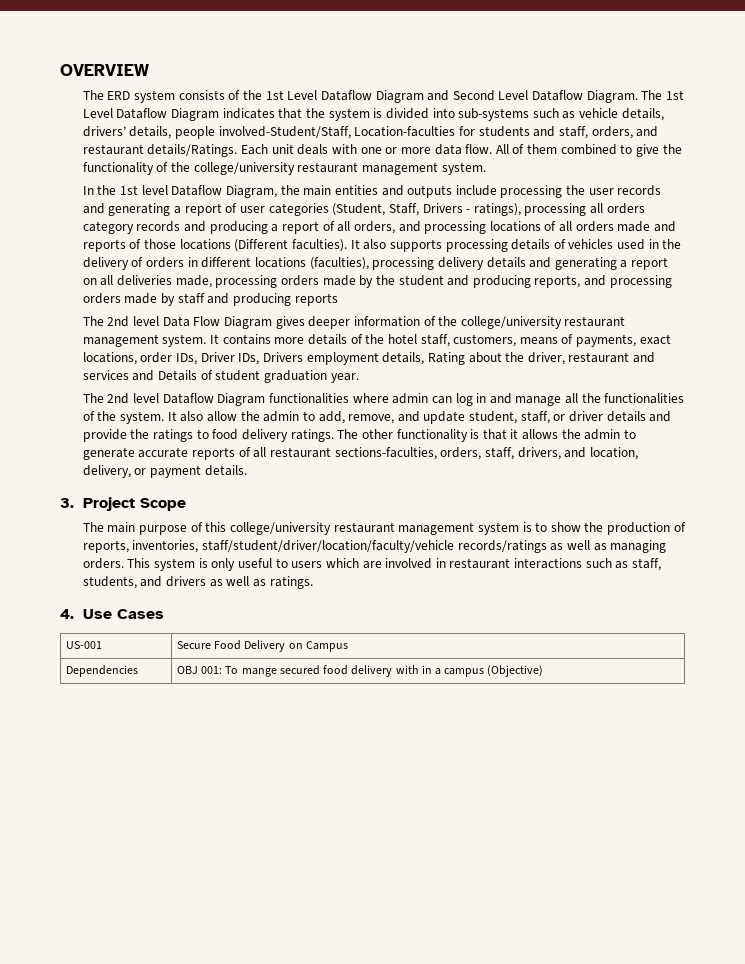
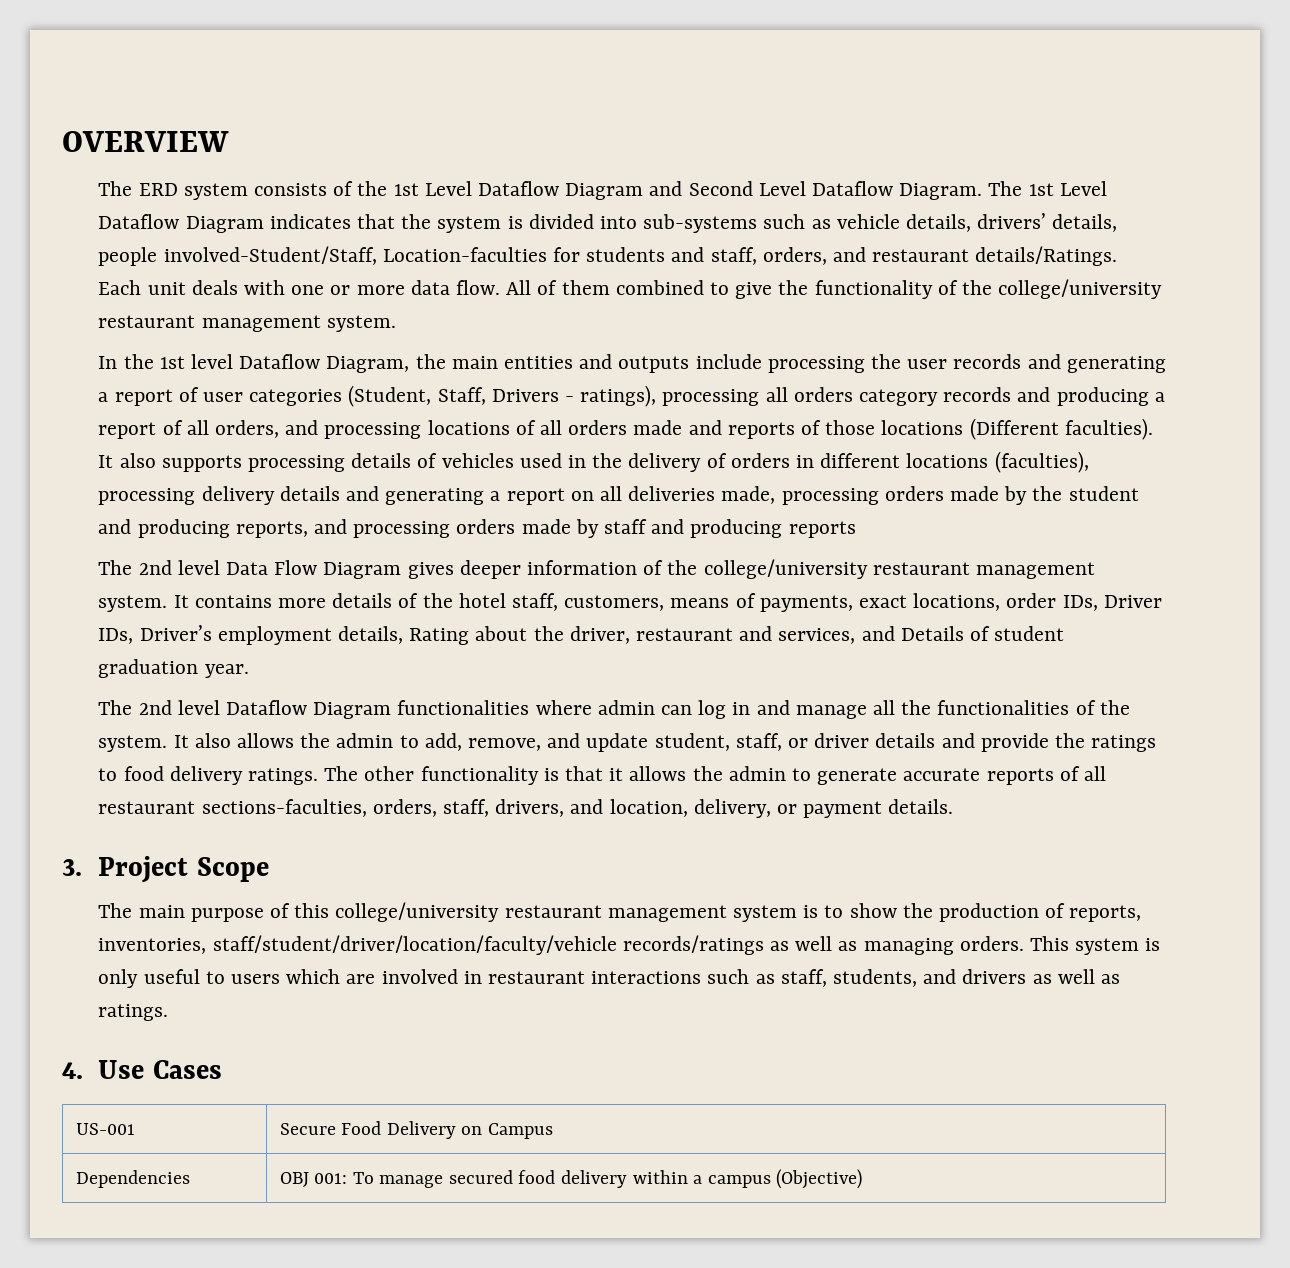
[262,352,303,362] Drivers -> [139,625,212,641] Driver’s
[82,370,129,380] services -> [778,628,856,644] services,
[206,411,237,422] allow -> [236,733,294,748] allows
[241,668,277,677] mange -> [379,1175,444,1188] manage
[395,665,432,674] with in -> [632,1170,688,1184] within

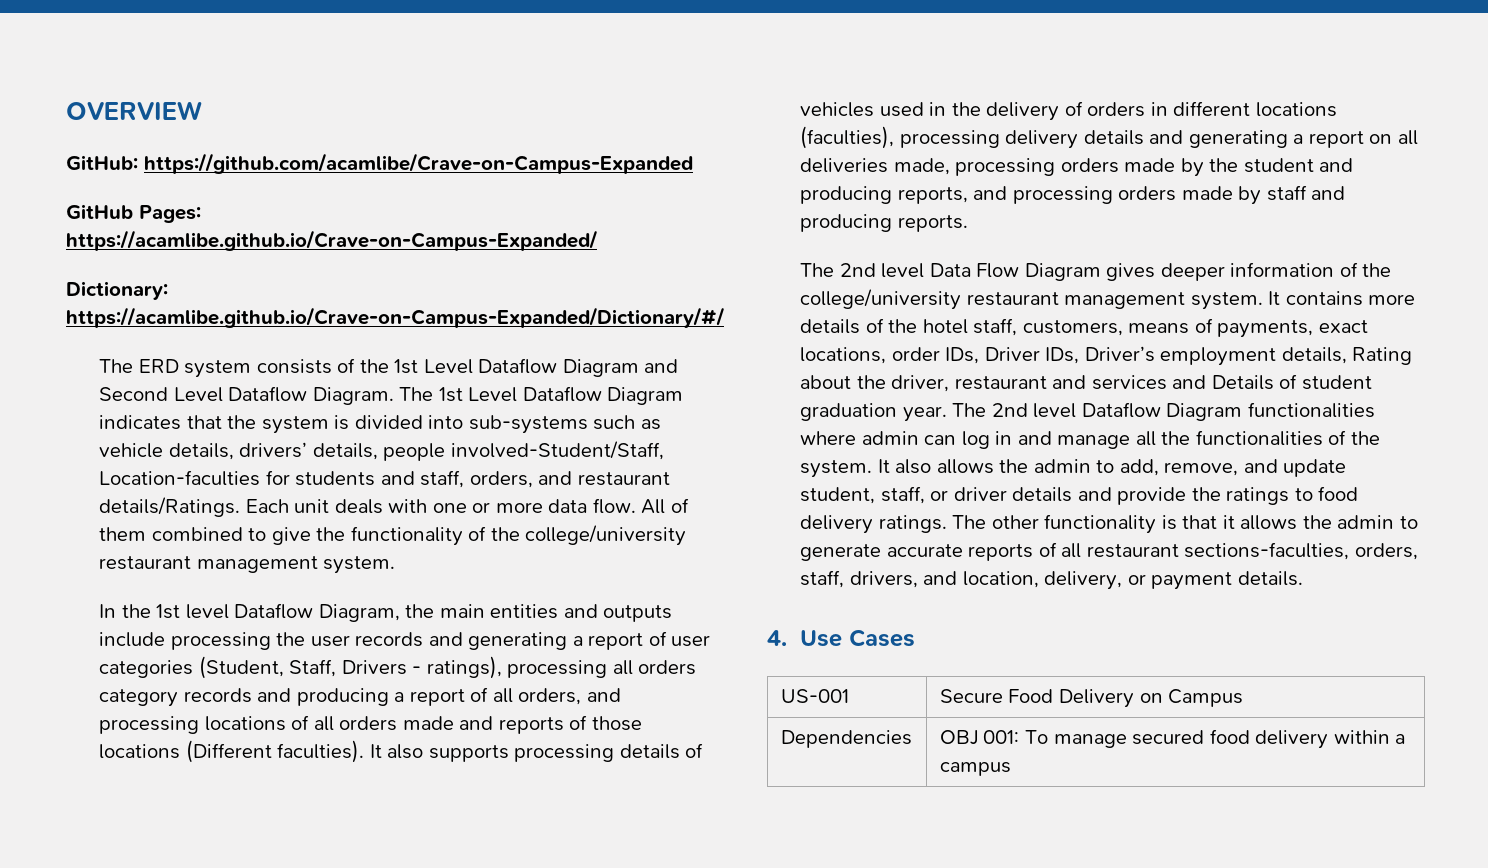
(229, 141) none -> [66,153,693,174] [66,204,201,223] [66,230,598,251] [66,281,168,300] [66,307,725,328] // GitHub: https://github.com/acamlibe/Crave-on-Campus-Expanded // GitHub Pages: https://acamlibe.github.io/Crave-on-Campus-Expanded/ // Dictionary: https://acamlibe.github.io/Crave-on-Campus-Expanded/Dictionary/#/
[788,521,856,538] reports -> [897,215,968,232] reports.
[778,628,856,644] services, -> [1091,375,1167,390] services
(249, 671) // -> (947, 414) none
[62,856,269,883] [98,902,1142,922] [98,935,1161,955] [98,969,1121,988] [98,1004,169,1021] // 3. Project Scope // The main purpose of this college/university restaurant management system is to show the production of reports, inventories, staff/student/driver/location/faculty/vehicle records/ratings as well as managing orders. This system is only useful to users which are involved in restaurant interactions such as staff, students, and drivers as well as ratings. -> (1303, 578) none
[776,1169,863,1189] (Objective) -> (1011, 769) none

